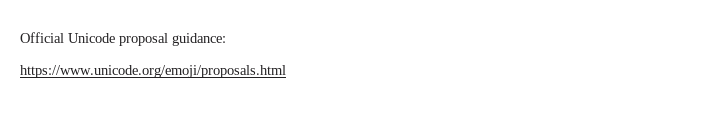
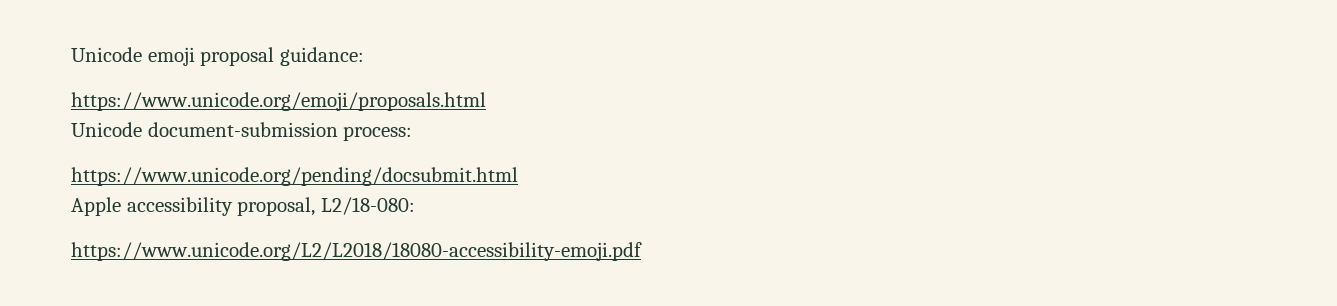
[20,32,115,43] Official Unicode -> [71,47,195,66] Unicode emoji
(286, 71) none -> [71,122,413,141] [71,167,518,186] [71,197,415,216] [71,242,642,261] // Unicode document-submission process: // https://www.unicode.org/pending/docsubmit.html // Apple accessibility proposal, L2/18-080: // https://www.unicode.org/L2/L2018/18080-accessibility-emoji.pdf

